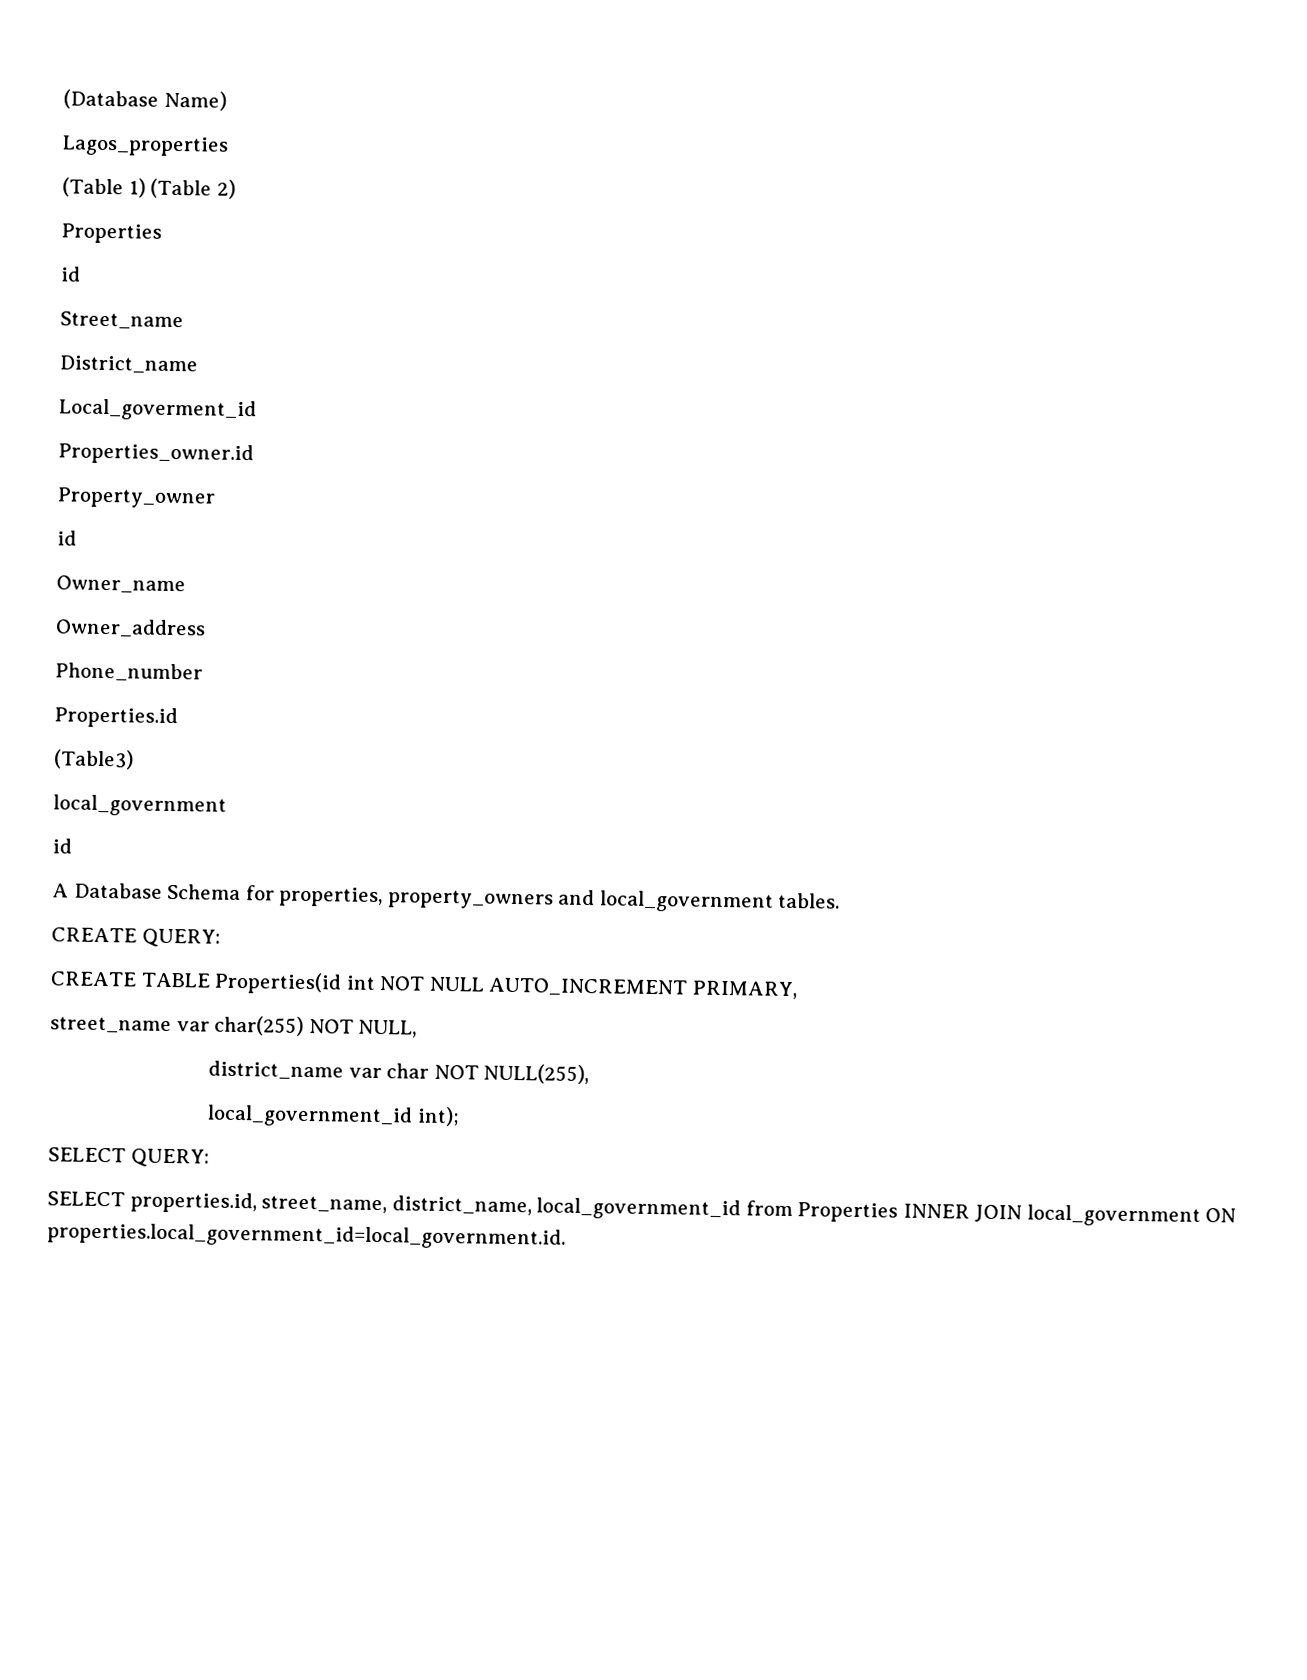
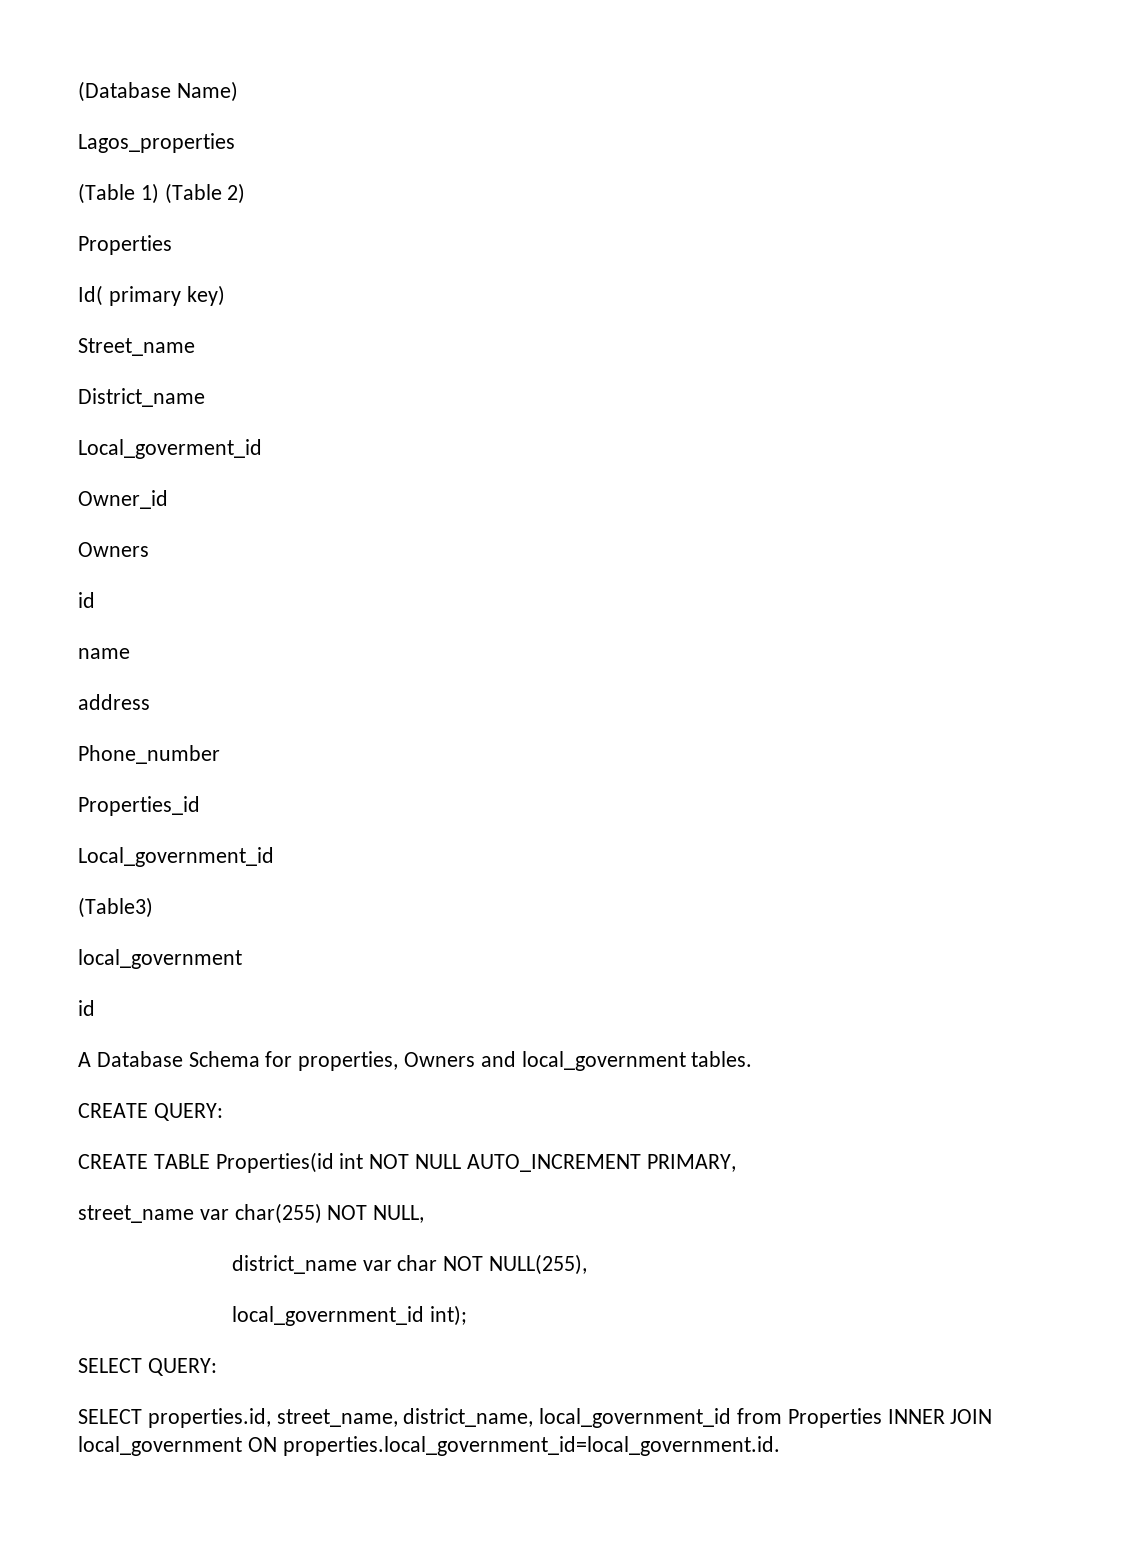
[61,266,81,282] id -> [78,285,225,306] Id( primary key)
[58,442,254,466] [57,487,216,509] [57,530,77,546] [56,575,186,595] [55,618,206,639] Properties_owner.id // Property_owner // id // Owner_name // Owner_address -> [78,490,168,509] [78,542,149,557] [78,592,95,608] [78,648,130,659] [78,694,150,710] Owner_id // Owners // id // name // address
[54,706,178,729] Properties.id -> [78,796,200,816] [78,847,274,867] Properties_id // Local_government_id
[386,889,554,910] property_owners -> [404,1052,476,1067] Owners

